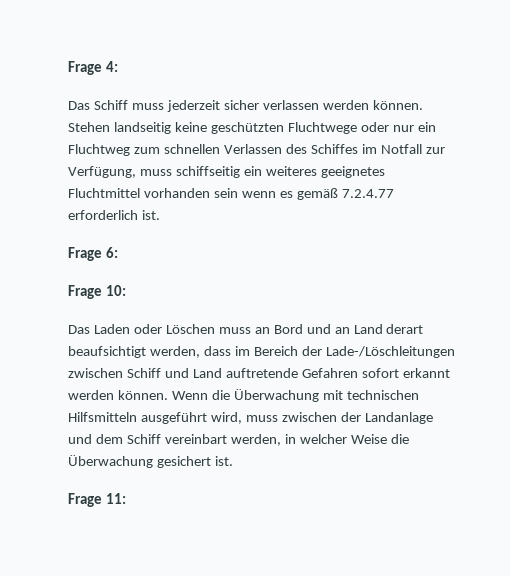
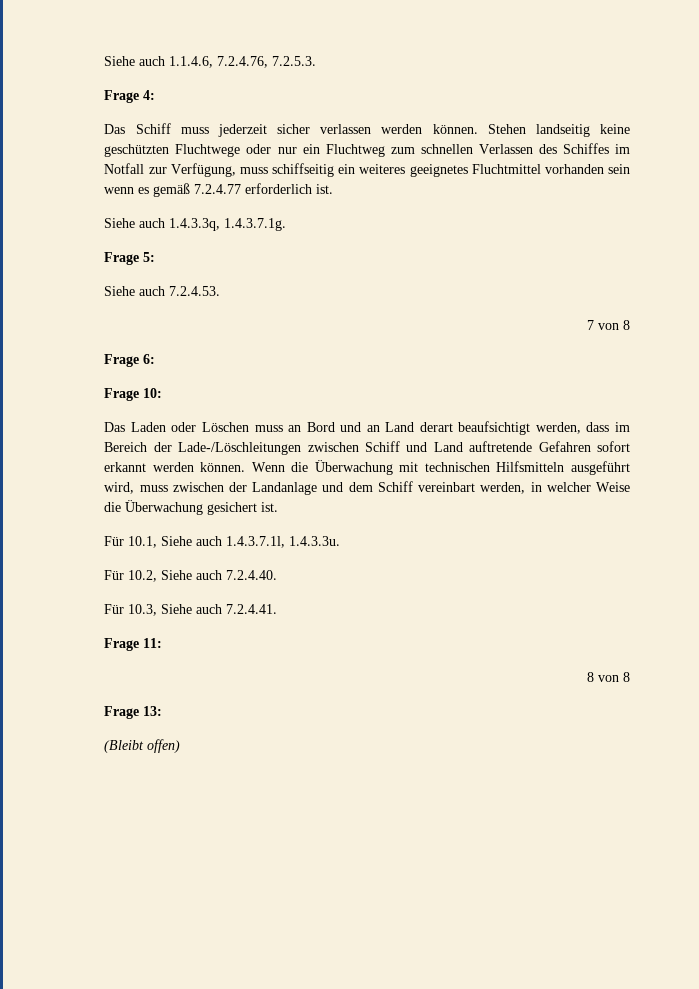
(68, 68) none -> [104,56,317,68] Siehe auch 1.1.4.6, 7.2.4.76, 7.2.5.3. //
(161, 215) none -> [104,218,287,231] [104,252,156,265] [104,286,221,296] [587,320,630,330] // Siehe auch 1.4.3.3q, 1.4.3.7.1g. // Frage 5: // Siehe auch 7.2.4.53. // 7 von 8
[68,493,127,507] Frage 11: -> [104,536,341,548] [104,570,278,582] [104,604,278,616] [104,638,163,651] [587,672,630,682] [104,706,163,719] [104,739,181,753] Für 10.1, Siehe auch 1.4.3.7.1l, 1.4.3.3u. // Für 10.2, Siehe auch 7.2.4.40. // Für 10.3, Siehe auch 7.2.4.41. // Frage 11: // 8 von 8 // Frage 13: // (Bleibt offen)

